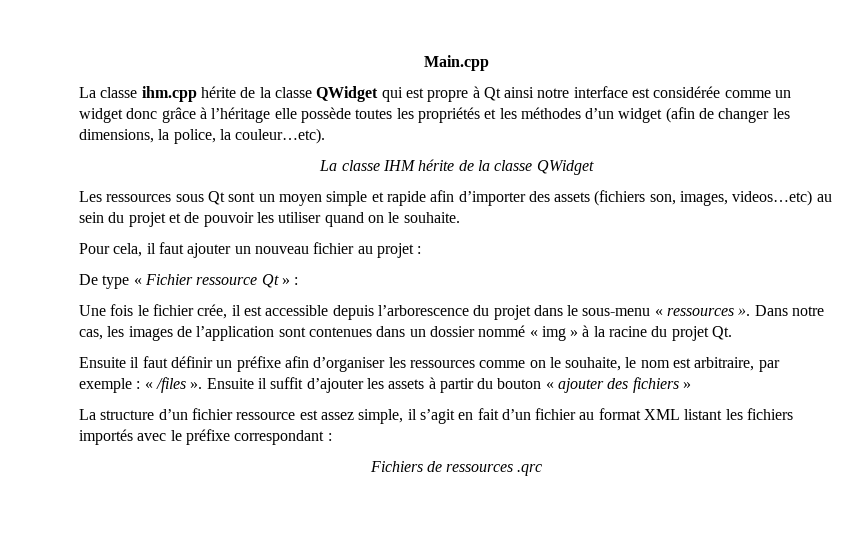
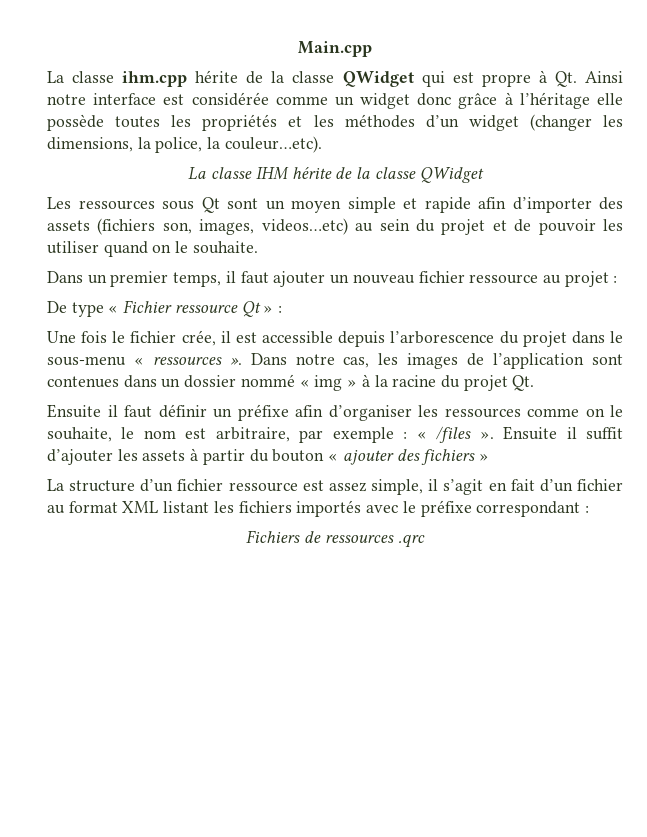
[483,87,535,101] Qt ainsi -> [554,71,624,87] Qt. Ainsi
[665,107,770,123] (afin de changer -> [529,114,592,131] (changer
[79,243,143,257] Pour cela, -> [47,271,222,287] Dans un premier temps,
(355, 248) none -> [469,274,539,284] ressource

